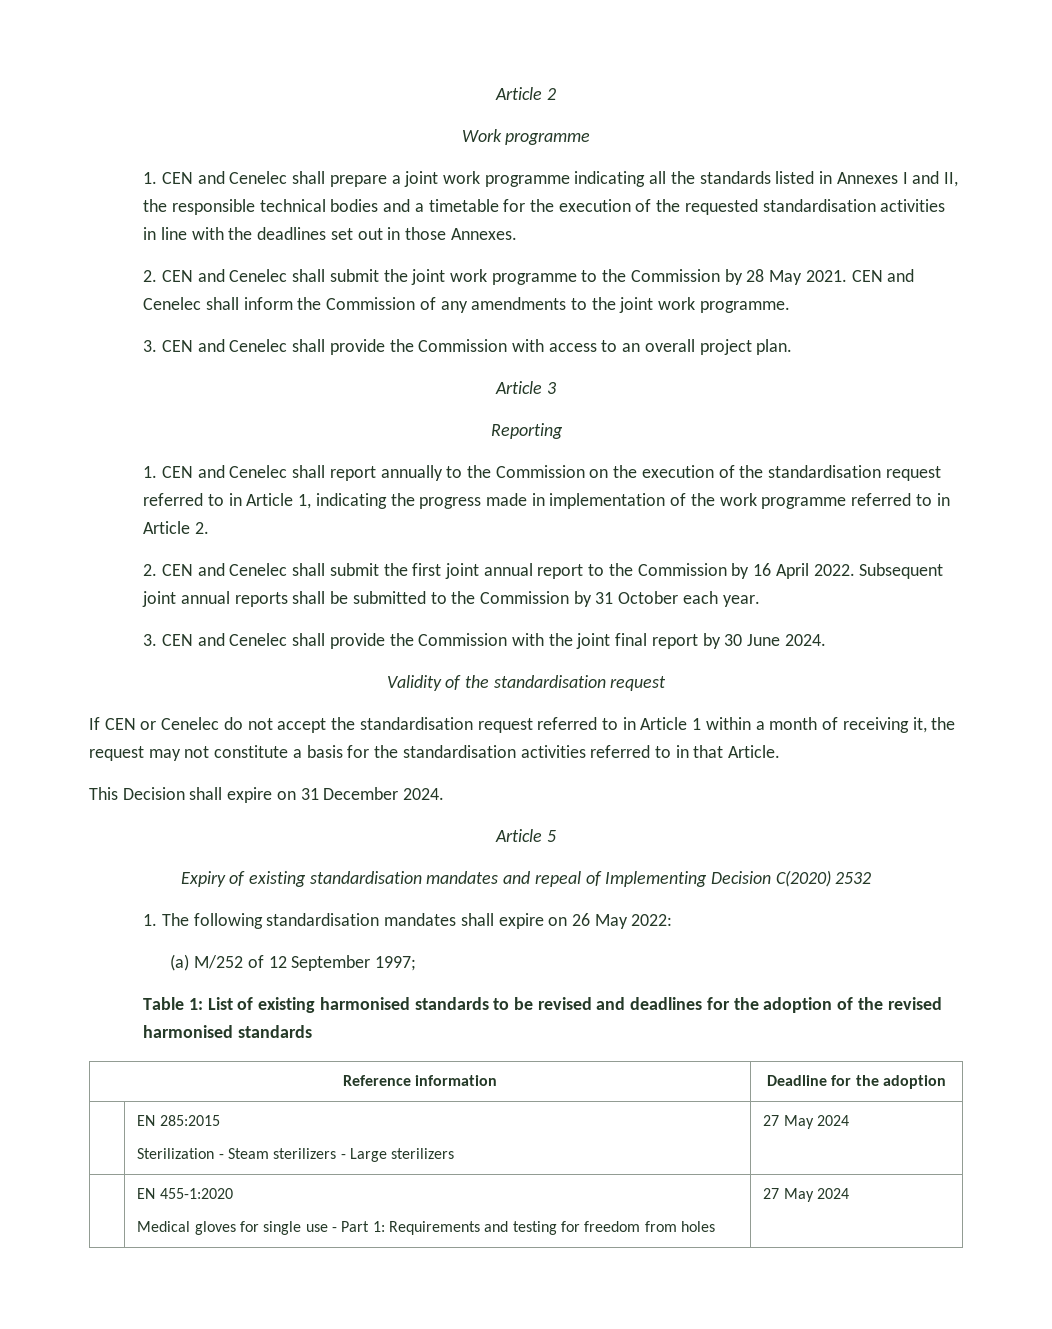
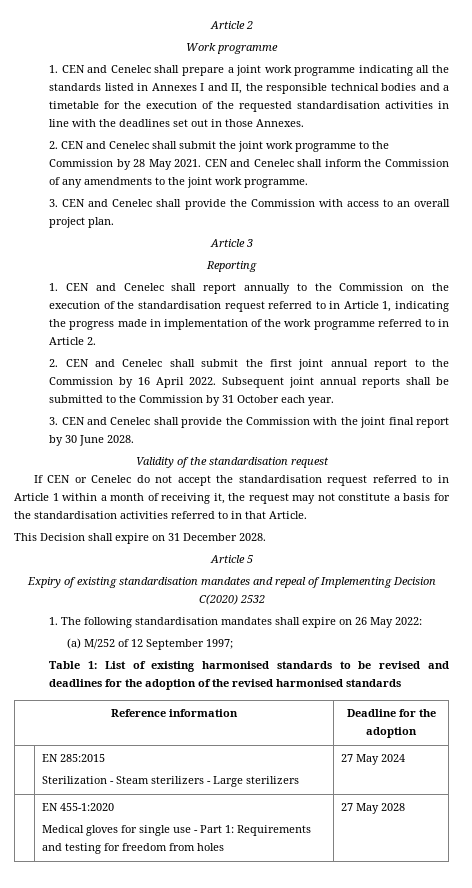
[784,634,826,646] 2024. -> [107,435,135,443] 2028.
[403,788,445,800] 2024. -> [239,533,266,541] 2028.
[817,1188,850,1199] 2024 -> [380,803,405,811] 2028

